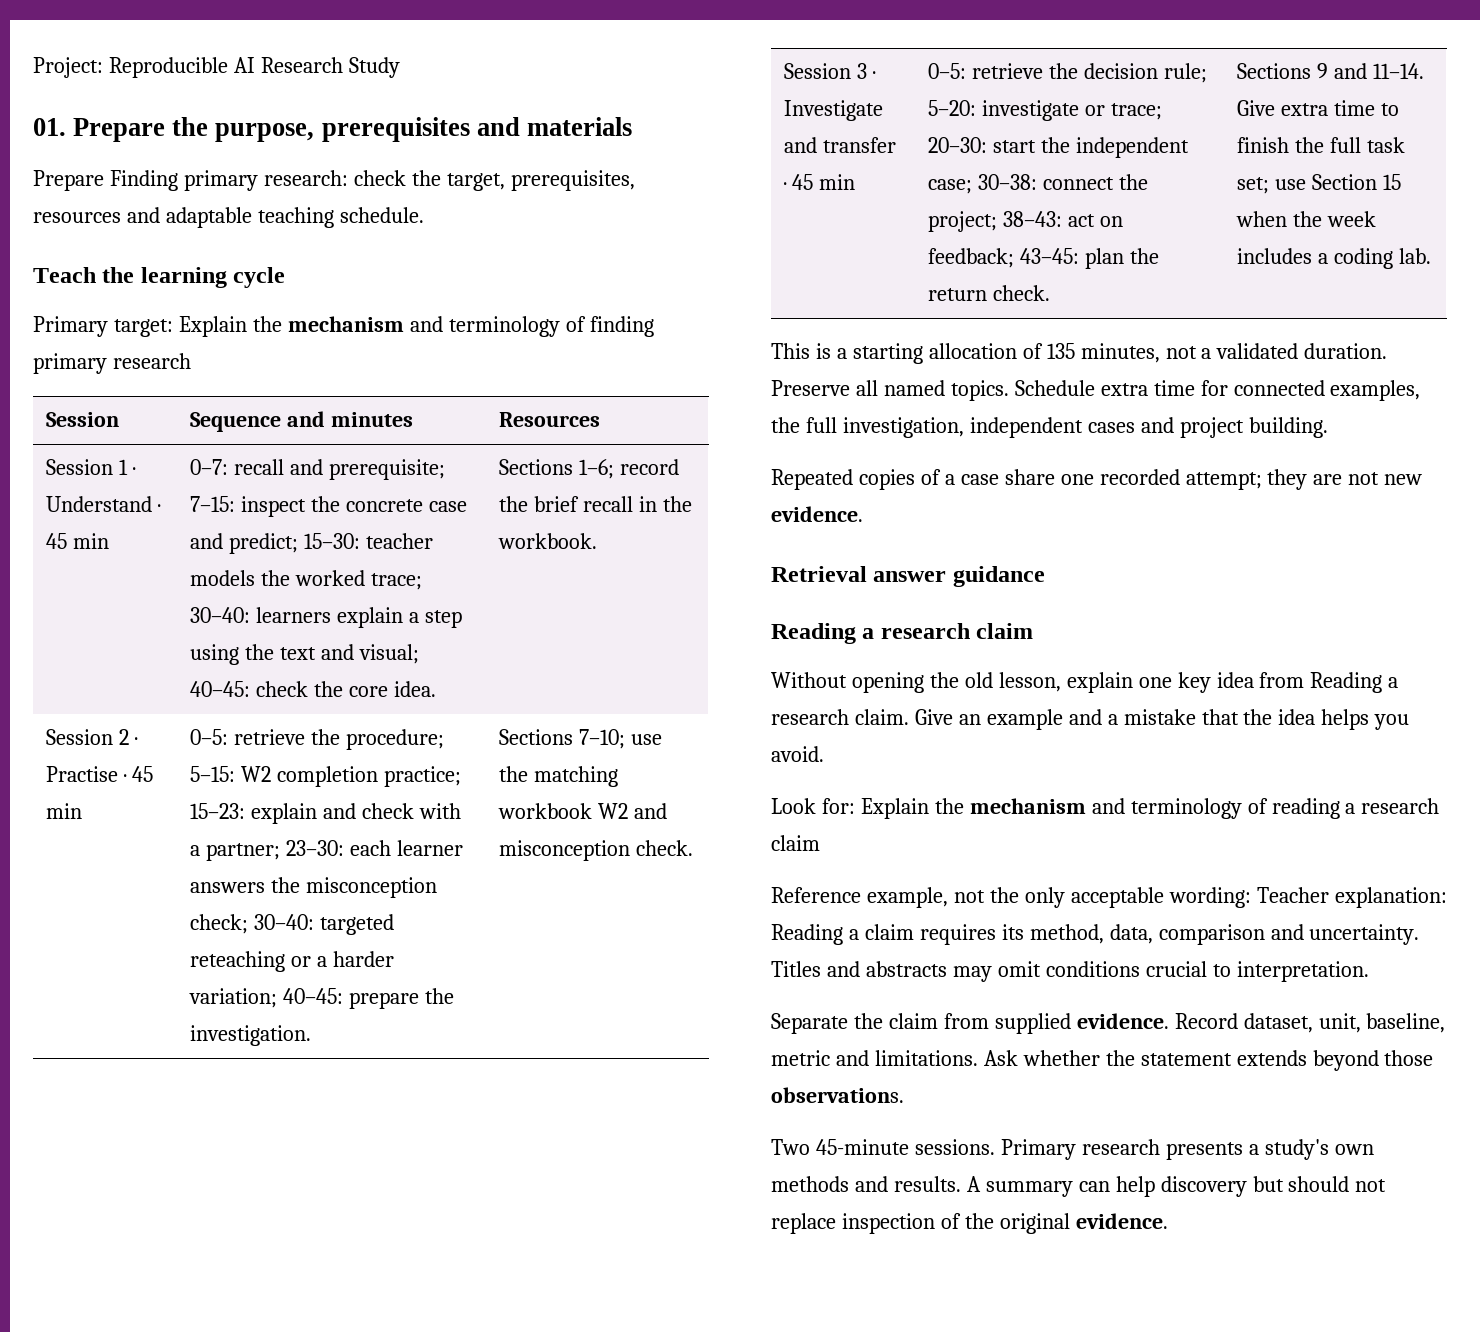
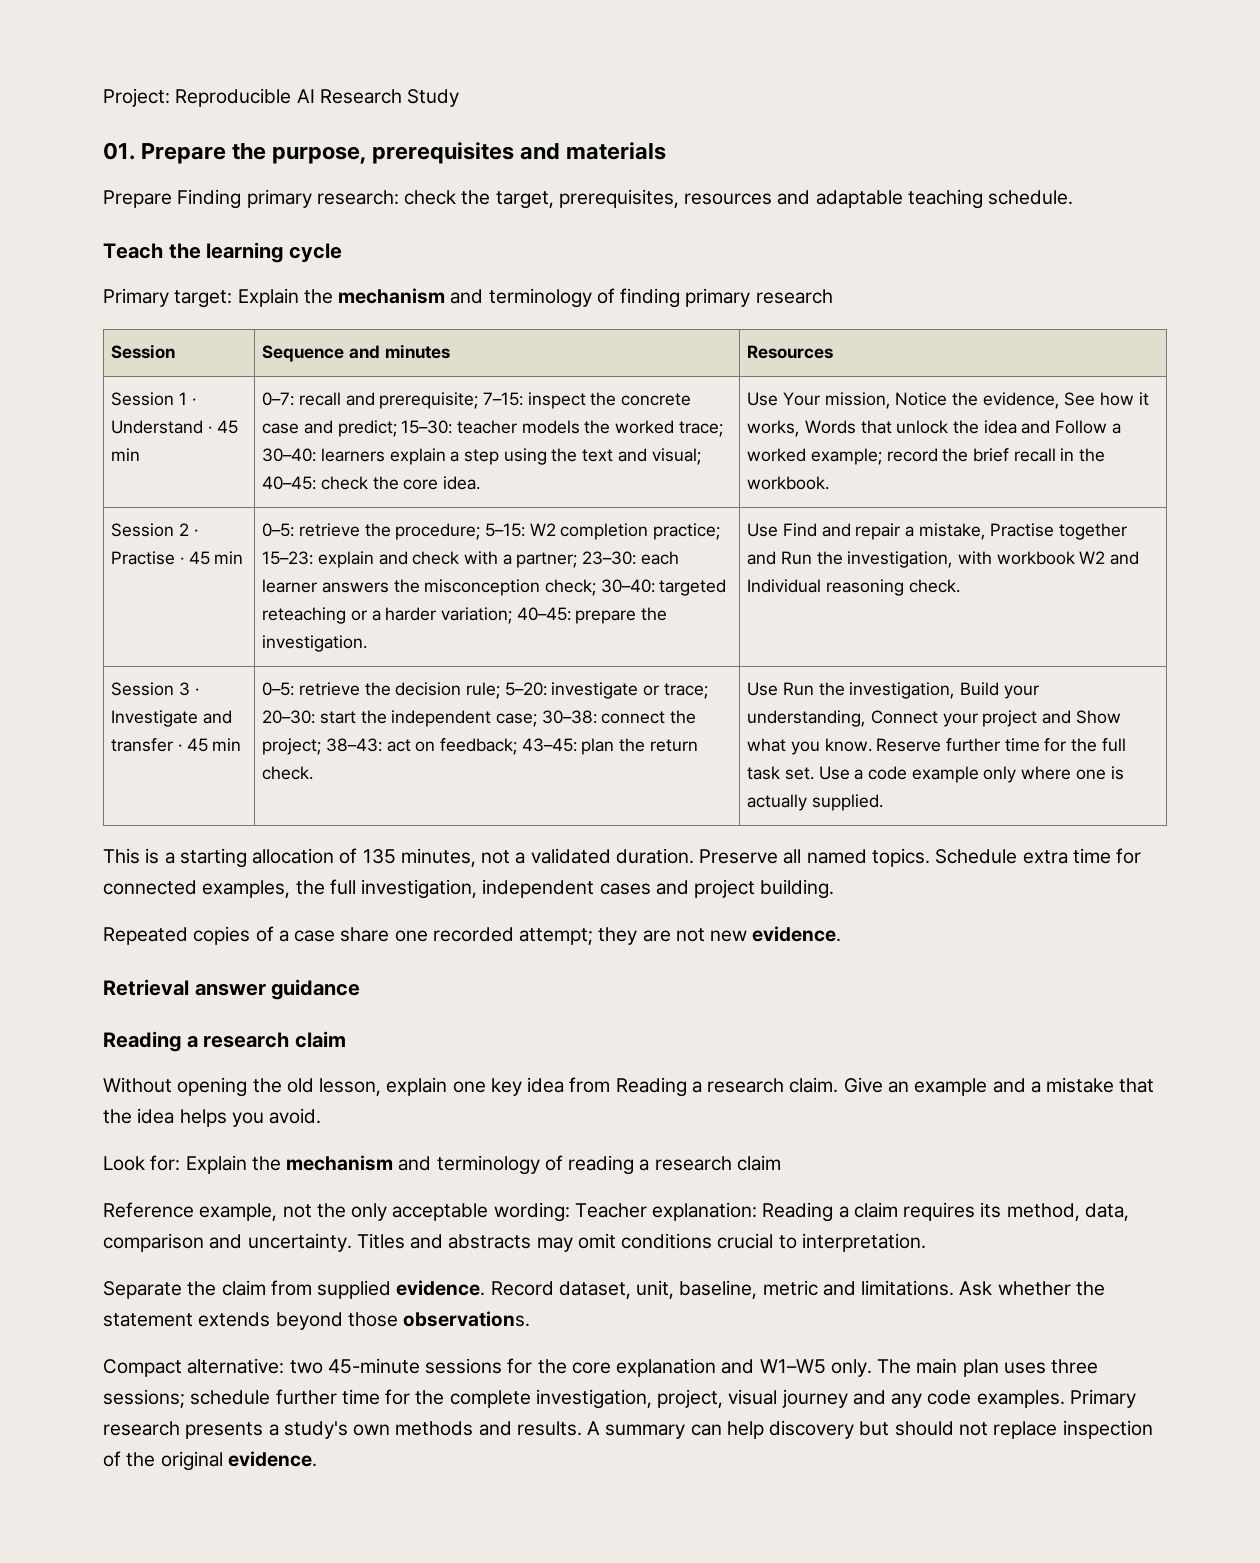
[498,459,614,479] Sections 1–6; -> [747,392,1149,409] [747,420,1121,437] [747,448,882,465] Use Your mission, Notice the evidence, See how it works, Words that unlock the idea and Follow a worked example;
[498,729,662,749] [498,766,618,787] Sections 7–10; use the matching -> [747,523,1128,540] [747,551,992,568] Use Find and repair a mistake, Practise together and Run the investigation, with
[498,840,630,861] misconception -> [747,579,904,596] Individual reasoning
[1236,63,1424,79] [1236,100,1399,116] [1236,137,1405,153] [1236,174,1401,194] [1235,211,1376,227] [1236,248,1431,269] Sections 9 and 11–14. Give extra time to finish the full task set; use Section 15 when the week includes a coding lab. -> [747,682,1039,699] [747,710,1121,727] [747,738,1126,755] [747,766,1124,783] [747,794,883,811] Use Run the investigation, Build your understanding, Connect your project and Show what you know. Reserve further time for the full task set. Use a code example only where one is actually supplied.
[771,1139,995,1155] Two 45-minute sessions. -> [103,1358,1099,1377] [103,1389,1065,1409] Compact alternative: two 45-minute sessions for the core explanation and W1–W5 only. The main plan uses three sessions; schedule further time for the complete investigation, project, visual journey and any code examples.

